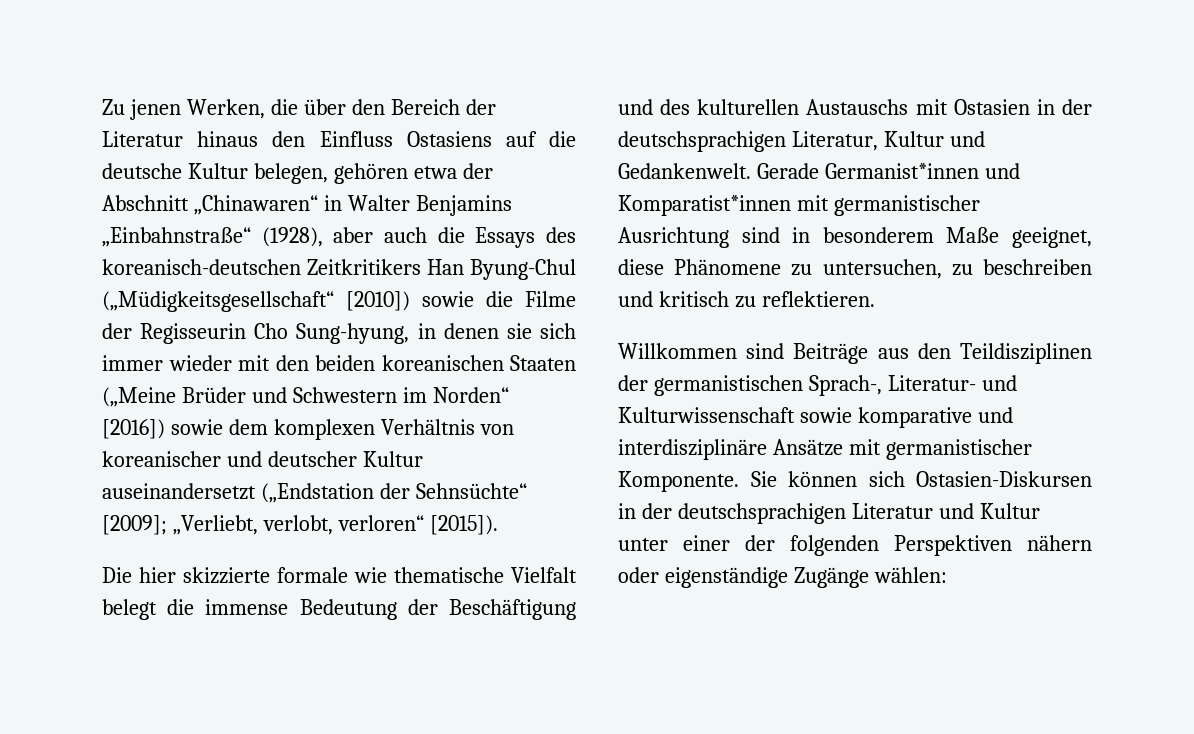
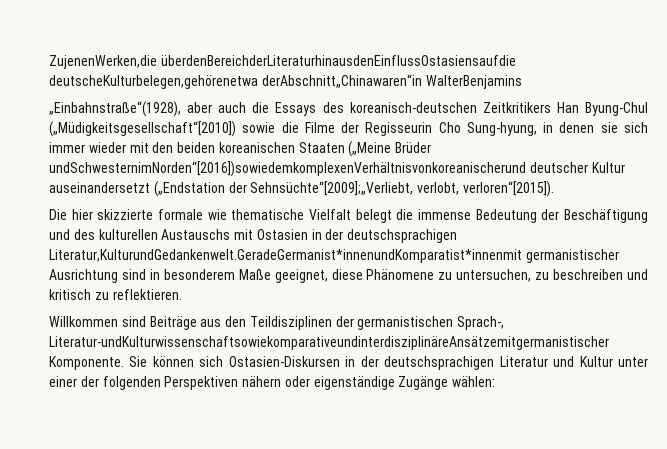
[102,99,496,120] [102,131,576,147] [102,163,493,184] [102,195,512,216] [102,227,323,247] Zu jenen Werken, die über den Bereich der Literatur hinaus den Einfluss Ostasiens auf die deutsche Kultur belegen, gehören etwa der Abschnitt „Chinawaren“ in Walter Benjamins „Einbahnstraße“ (1928), -> [49,55,516,69] [49,74,522,89] [49,101,181,117] ZujenenWerken,die überdenBereichderLiteraturhinausdenEinflussOstasiensaufdie deutscheKulturbelegen,gehörenetwa derAbschnitt„Chinawaren“in WalterBenjamins // „Einbahnstraße“(1928),
[102,291,410,312] („Müdigkeitsgesellschaft“ [2010]) -> [49,121,236,137] („Müdigkeitsgesellschaft“[2010])
[251,387,509,403] [102,419,514,440] [102,451,262,467] und Schwestern im Norden“ [2016]) sowie dem komplexen Verhältnis von koreanischer und -> [49,161,526,177] undSchwesternimNorden“[2016])sowiedemkomplexenVerhältnisvonkoreanischerund
[415,483,527,499] [102,515,498,535] Sehnsüchte“ [2009]; „Verliebt, verlobt, verloren“ [2015]). -> [250,181,554,197] Sehnsüchte“[2009];„Verliebt, verlobt, verloren“[2015]).
[791,131,985,151] [618,163,1020,179] [618,195,829,216] Literatur, Kultur und Gedankenwelt. Gerade Germanist*innen und Komparatist*innen mit -> [49,249,522,263] Literatur,KulturundGedankenwelt.GeradeGermanist*innenundKomparatist*innenmit
[887,375,1017,391] [618,407,1013,428] [618,439,1032,460] Literatur- und Kulturwissenschaft sowie komparative und interdisziplinäre Ansätze mit germanistischer -> [49,336,609,350] Literatur-undKulturwissenschaftsowiekomparativeundinterdisziplinäreAnsätzemitgermanistischer

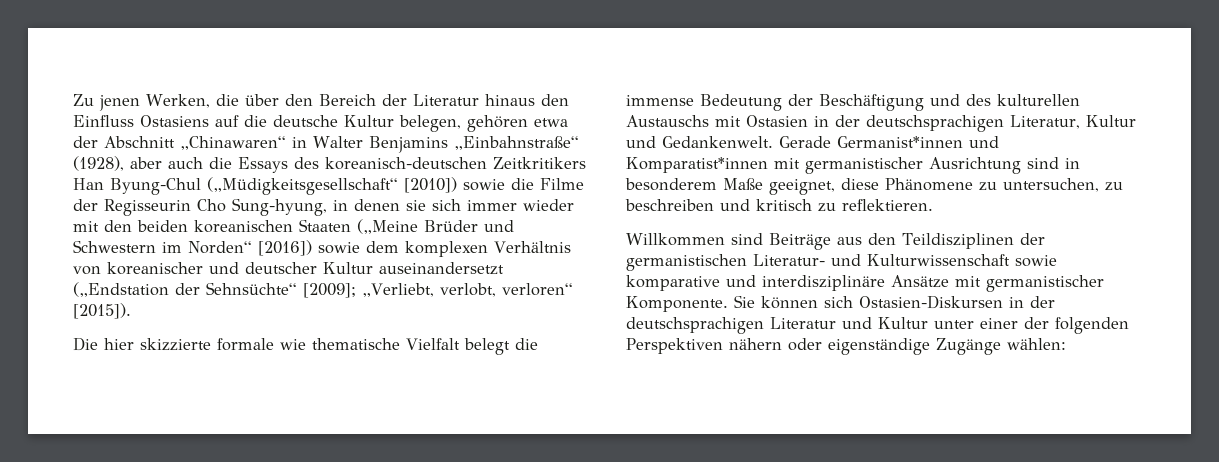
[49,55,516,69] [49,74,522,89] [49,101,181,117] ZujenenWerken,die überdenBereichderLiteraturhinausdenEinflussOstasiensaufdie deutscheKulturbelegen,gehörenetwa derAbschnitt„Chinawaren“in WalterBenjamins // „Einbahnstraße“(1928), -> [73,94,569,111] [73,115,568,132] [73,136,579,153] [73,156,124,171] Zu jenen Werken, die über den Bereich der Literatur hinaus den Einfluss Ostasiens auf die deutsche Kultur belegen, gehören etwa der Abschnitt „Chinawaren“ in Walter Benjamins „Einbahnstraße“ (1928),
[49,121,236,137] („Müdigkeitsgesellschaft“[2010]) -> [207,177,457,195] („Müdigkeitsgesellschaft“ [2010])
[49,161,526,177] undSchwesternimNorden“[2016])sowiedemkomplexenVerhältnisvonkoreanischerund -> [484,220,514,232] [73,240,571,257] [73,262,239,275] und Schwestern im Norden“ [2016]) sowie dem komplexen Verhältnis von koreanischer und
[250,181,554,197] Sehnsüchte“[2009];„Verliebt, verlobt, verloren“[2015]). -> [206,282,573,298] [73,303,131,319] Sehnsüchte“ [2009]; „Verliebt, verlobt, verloren“ [2015]).
[49,249,522,263] Literatur,KulturundGedankenwelt.GeradeGermanist*innenundKomparatist*innenmit -> [1010,115,1136,129] [626,136,999,148] [626,157,800,173] Literatur, Kultur und Gedankenwelt. Gerade Germanist*innen und Komparatist*innen mit
[457,316,505,330] [49,336,609,350] Sprach-, Literatur-undKulturwissenschaftsowiekomparativeundinterdisziplinäreAnsätzemitgermanistischer -> [753,254,1057,267] [626,275,1104,292] Literatur- und Kulturwissenschaft sowie komparative und interdisziplinäre Ansätze mit germanistischer

